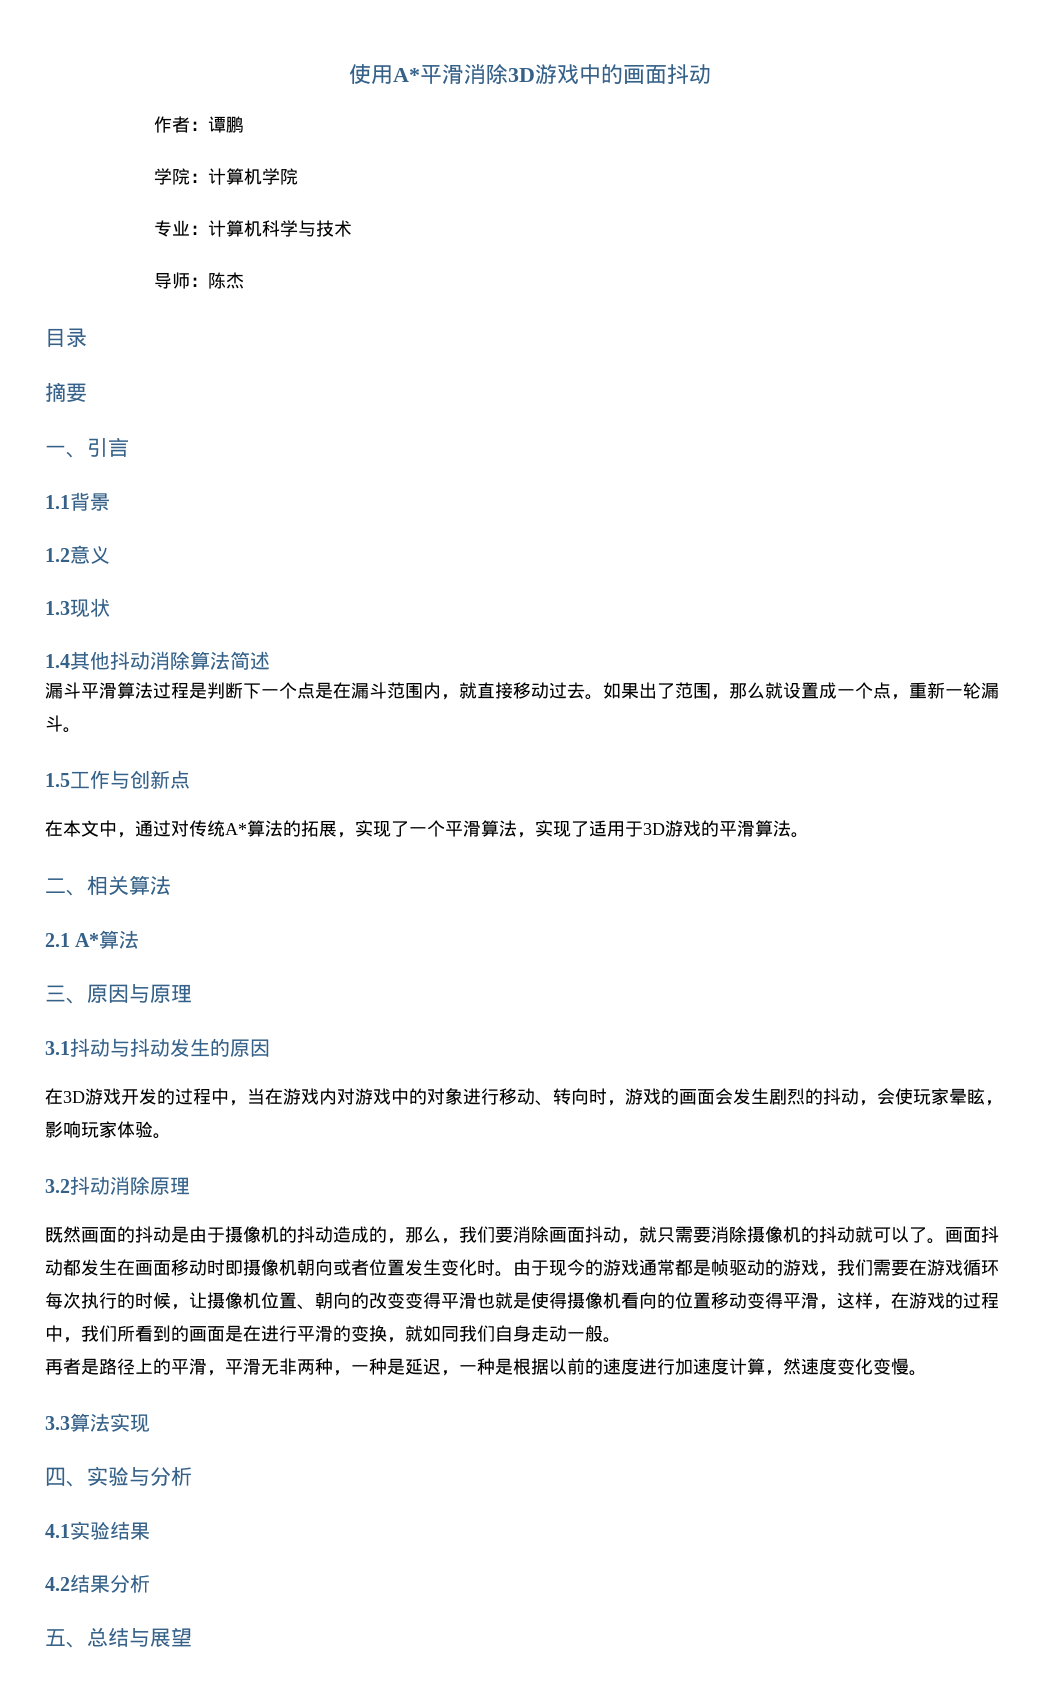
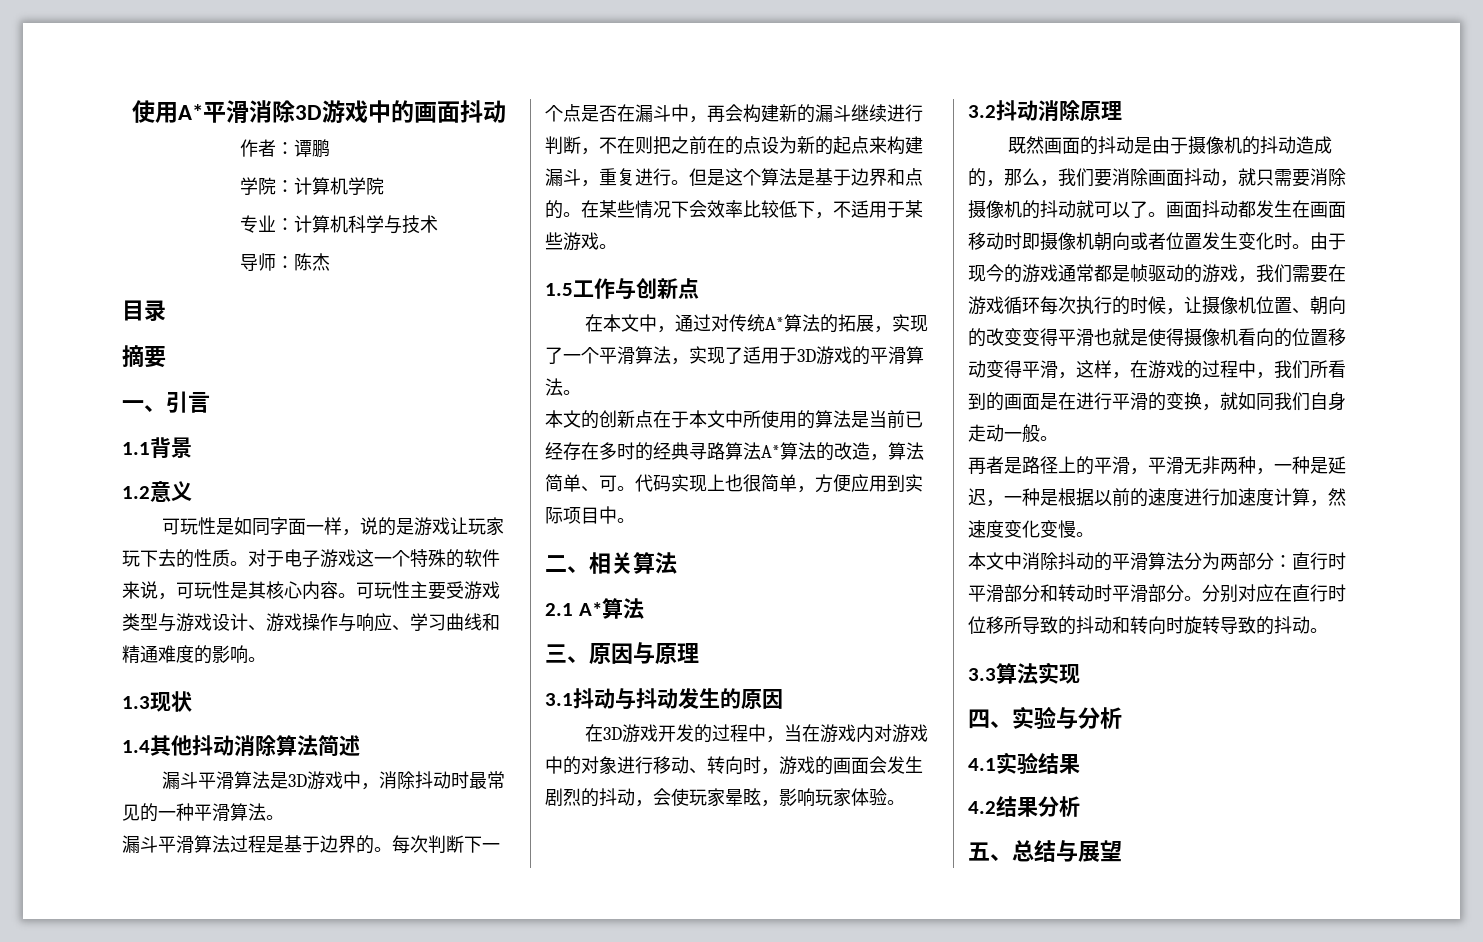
(110, 555) none -> [162,517,505,536] [122,549,500,568] [122,581,500,600] [122,613,500,632] [122,645,266,664] // 可玩性是如同字面一样，说的是游戏让玩家玩下去的性质。对于电子游戏这一个特殊的软件来说，可玩性是其核心内容。可玩性主要受游戏类型与游戏设计、游戏操作与响应、学习曲线和精通难度的影响。
(270, 660) none -> [162,771,506,790] [122,803,284,822] // 漏斗平滑算法是3D游戏中，消除抖动时最常见的一种平滑算法。
[207,682,999,700] [45,715,63,732] 判断下一个点是在漏斗范围内，就直接移动过去。如果出了范围，那么就设置成一个点，重新一轮漏斗 -> [284,835,500,854] [545,104,923,123] [545,136,923,155] [545,168,923,187] [545,200,923,219] [545,232,599,251] 基于边界的。每次判断下一个点是否在漏斗中，再会构建新的漏斗继续进行判断，不在则把之前在的点设为新的起点来构建漏斗，重复进行。但是这个算法是基于边界和点的。在某些情况下会效率比较低下，不适用于某些游戏
(809, 835) none -> [545,410,923,429] [545,442,924,461] [545,474,923,493] [545,506,635,524] // 本文的创新点在于本文中所使用的算法是当前已经存在多时的经典寻路算法A*算法的改造，算法简单、可。代码实现上也很简单，方便应用到实际项目中。
(927, 1373) none -> [968,552,1346,571] [968,584,1346,603] [968,616,1328,635] // 本文中消除抖动的平滑算法分为两部分：直行时平滑部分和转动时平滑部分。分别对应在直行时位移所导致的抖动和转向时旋转导致的抖动。

